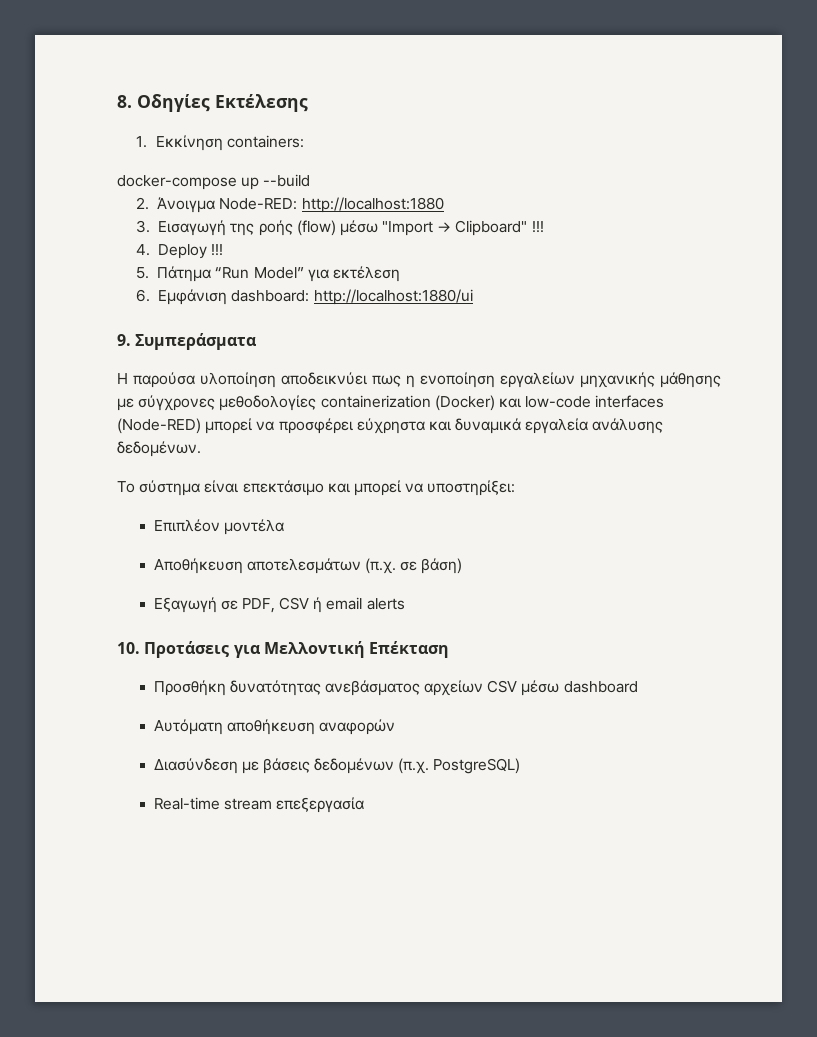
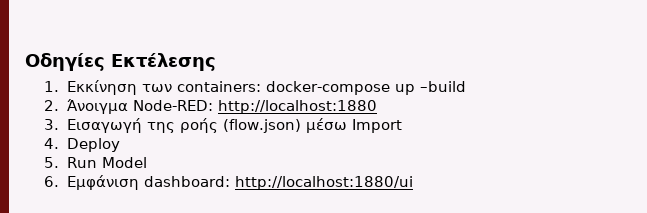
[117,95,132,108] 8. -> (25, 62) none
(223, 143) none -> [141,84,172,92] των
(305, 141) // -> (261, 86) none
[263,174,311,187] --build -> [419,81,466,92] –build
[296,220,544,236] (flow) μέσω "Import → Clipboard" !!! -> [222,118,402,133] (flow.json) μέσω Import
[211,244,224,256] !!! -> (120, 145) none
[157,266,400,282] Πάτημα “Run Model” για εκτέλεση -> [66,157,147,168] Run Model
[117,333,257,350] [117,372,721,388] [117,395,665,411] [117,418,664,434] [117,441,201,457] [117,480,516,496] [153,519,284,535] [153,558,463,574] [153,597,405,613] [117,641,450,658] [153,680,638,696] [153,719,395,735] [153,758,521,774] [153,797,364,813] // 9. Συμπεράσματα // Η παρούσα υλοποίηση αποδεικνύει πως η ενοποίηση εργαλείων μηχανικής μάθησης με σύγχρονες μεθοδολογίες containerization (Docker) και low-code interfaces (Node-RED) μπορεί να προσφέρει εύχρηστα και δυναμικά εργαλεία ανάλυσης δεδομένων. // Το σύστημα είναι επεκτάσιμο και μπορεί να υποστηρίξει: // Επιπλέον μοντέλα // Αποθήκευση αποτελεσμάτων (π.χ. σε βάση) // Εξαγωγή σε PDF, CSV ή email alerts // 10. Προτάσεις για Μελλοντική Επέκταση // Προσθήκη δυνατότητας ανεβάσματος αρχείων CSV μέσω dashboard // Αυτόματη αποθήκευση αναφορών // Διασύνδεση με βάσεις δεδομένων (π.χ. PostgreSQL) // Real-time stream επεξεργασία -> (413, 183) none

